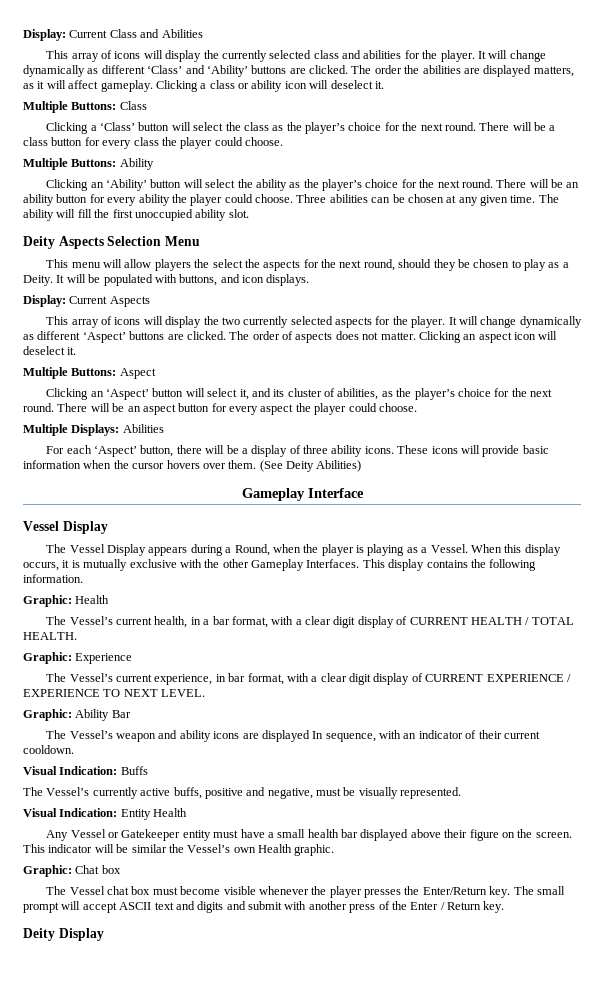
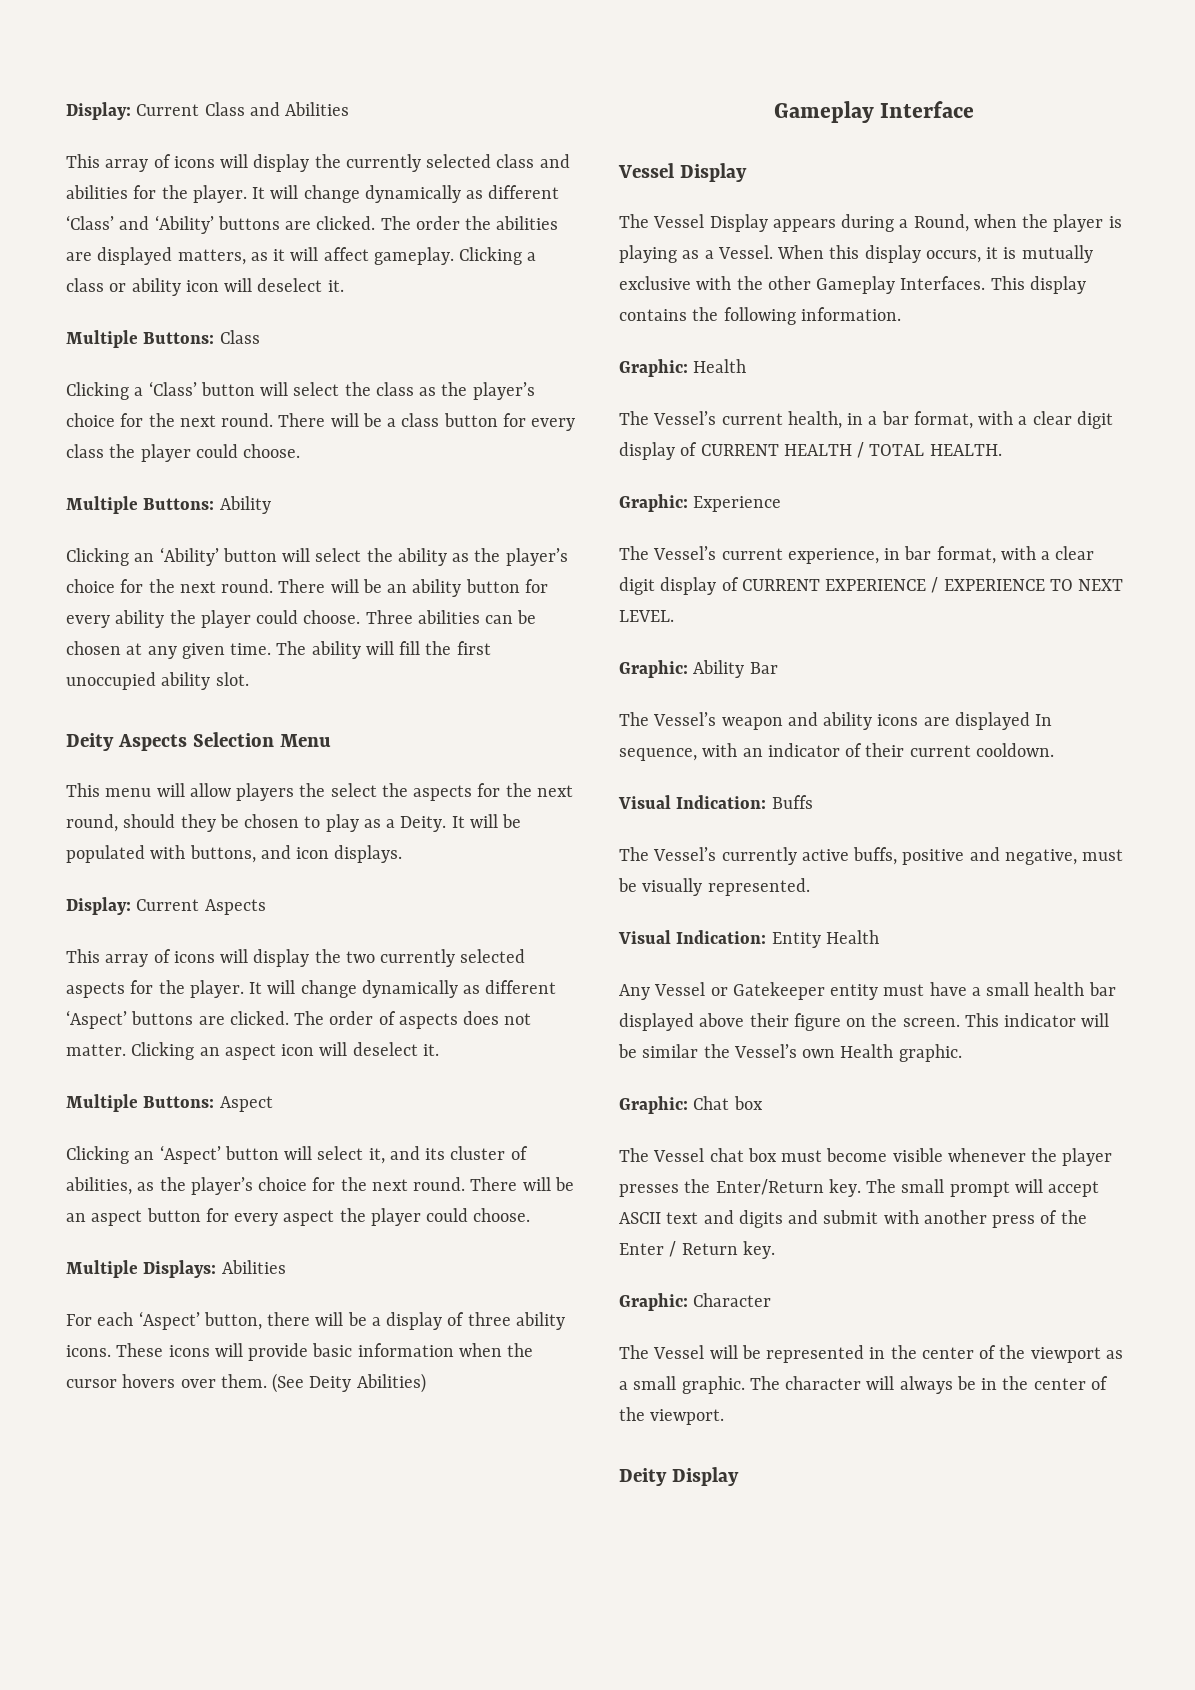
(505, 907) none -> [619,1293,772,1311] [619,1345,1123,1363] [619,1376,1108,1394] [619,1407,725,1425] // Graphic: Character // The Vessel will be represented in the center of the viewport as a small graphic. The character will always be in the center of the viewport.

